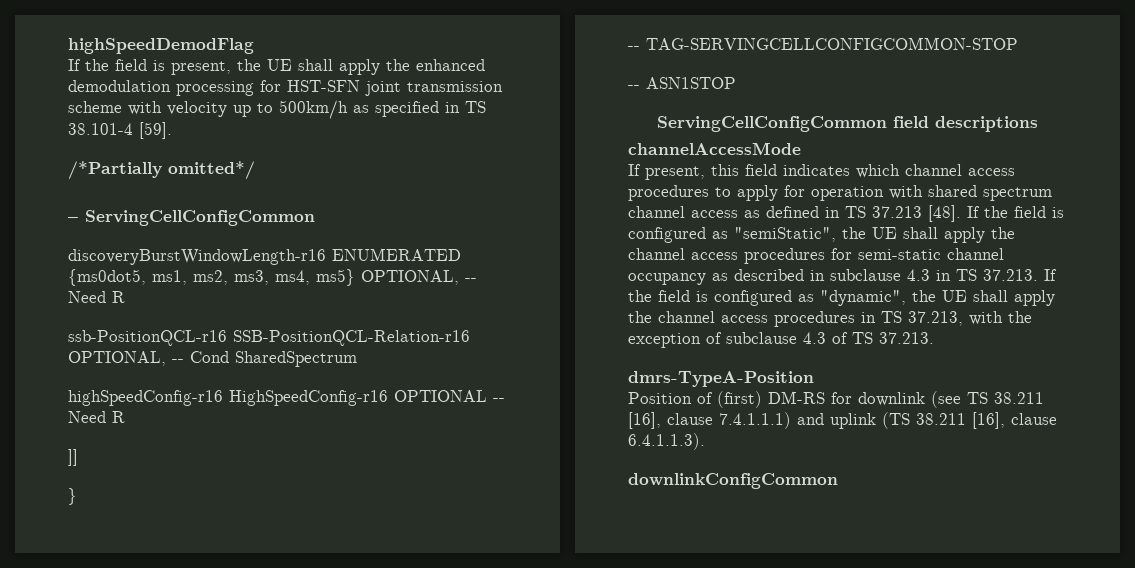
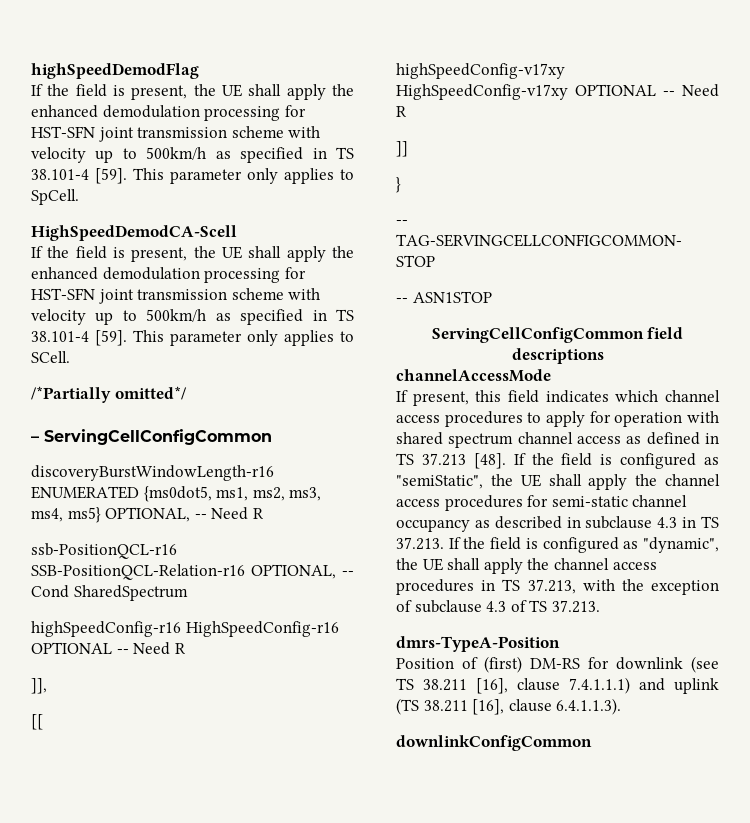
(172, 130) none -> [133,168,354,184] [31,189,79,205] [31,225,237,241] [31,246,354,262] [31,267,306,283] [31,288,321,304] [31,309,354,325] [31,330,354,346] [31,351,70,363] This parameter only applies to SpCell. // HighSpeedDemodCA-Scell // If the field is present, the UE shall apply the enhanced demodulation processing for HST-SFN joint transmission scheme with velocity up to 500km/h as specified in TS 38.101-4 [59]. This parameter only applies to SCell.
(125, 417) none -> [31,678,47,694] [31,714,43,730] [396,63,565,79] [396,84,719,100] [396,106,407,117] // ]], // [[ // highSpeedConfig-v17xy HighSpeedConfig-v17xy OPTIONAL -- Need R

